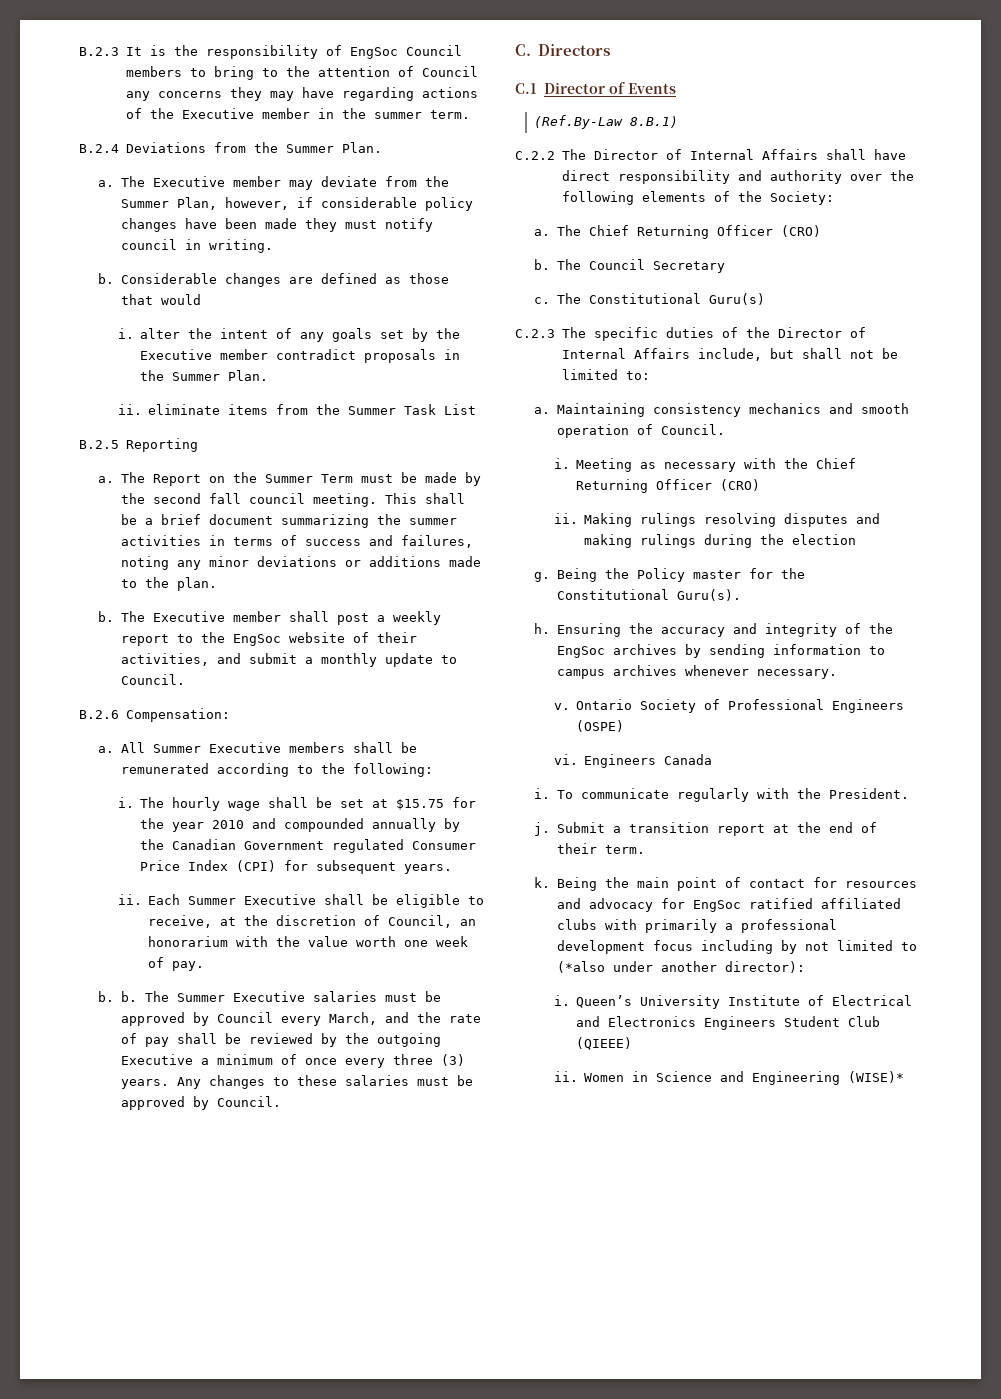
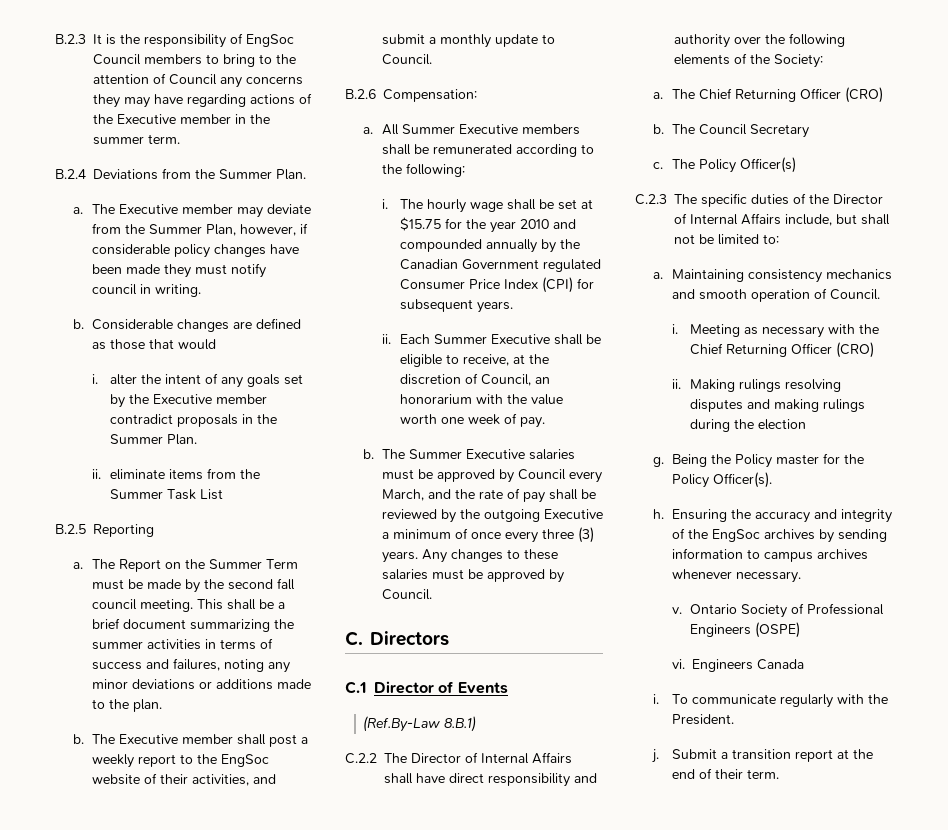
[120,991,137,1002] b. -> (375, 454) none
[588,293,765,305] Constitutional Guru(s) -> [698,157,796,173] Policy Officer(s)
[556,589,741,601] Constitutional Guru(s). -> [671,472,772,488] Policy Officer(s).
[534,877,917,891] [556,898,901,912] [556,919,837,933] [556,940,917,954] [556,961,805,973] [553,995,913,1009] [576,1016,881,1030] [576,1037,633,1050] [553,1071,905,1085] // k. Being the main point of contact for resources and advocacy for EngSoc ratified affiliated clubs with primarily a professional development focus including by not limited to (*also under another director): // i. Queen’s University Institute of Electrical and Electronics Engineers Student Club (QIEEE) // ii. Women in Science and Engineering (WISE)* -> (779, 774) none

